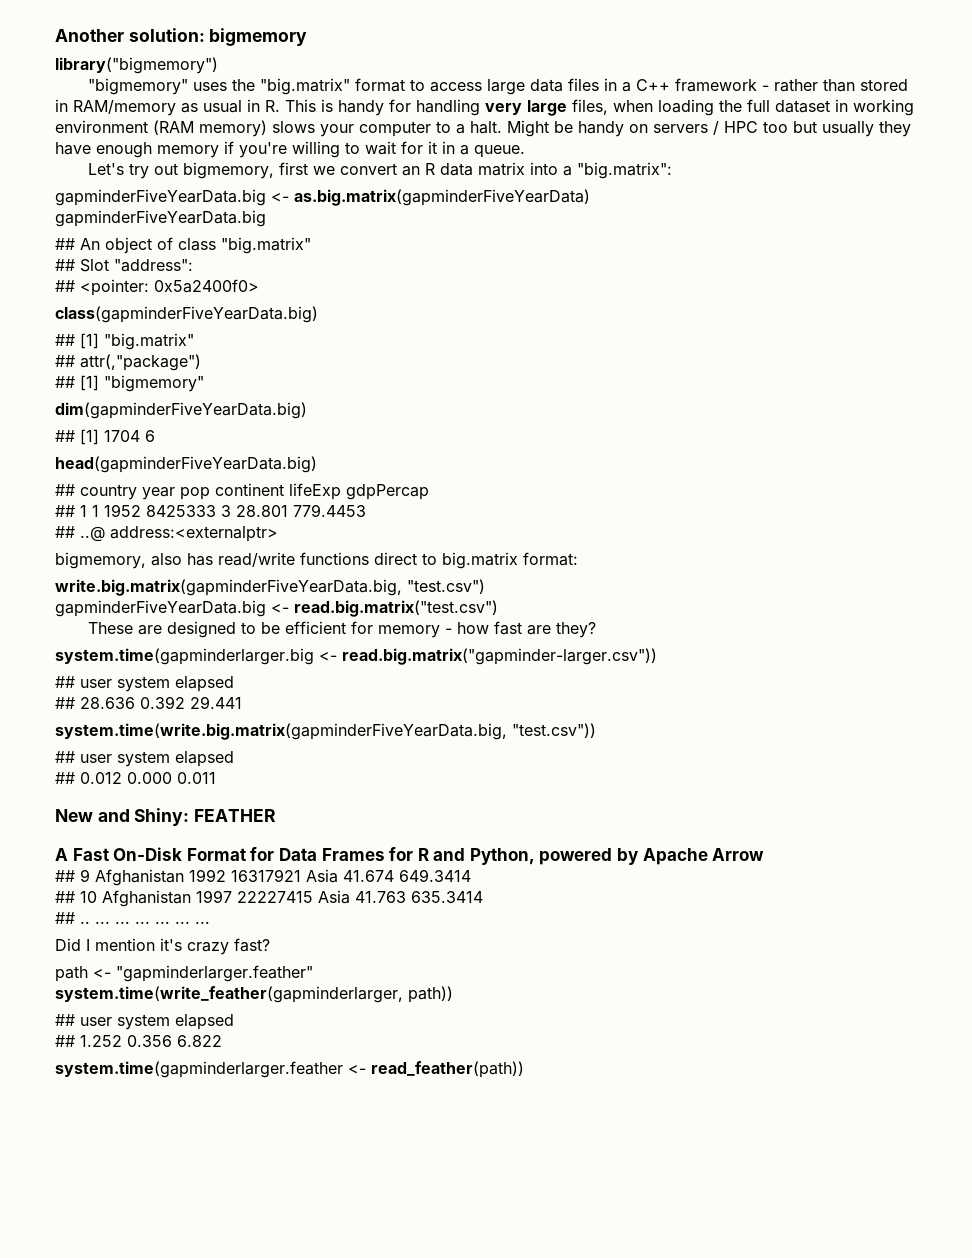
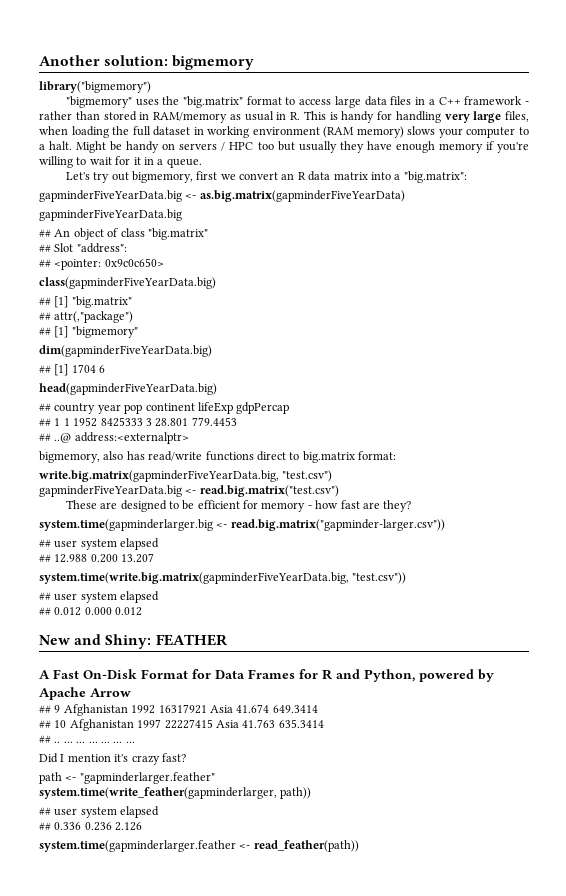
[154,279,259,293] 0x5a2400f0> -> [104,258,164,267] 0x9c0c650>
[80,696,242,709] 28.636 0.392 29.441 -> [54,553,155,563] 12.988 0.200 13.207
[177,772,216,784] 0.011 -> [115,607,143,616] 0.012
[80,1035,222,1047] 1.252 0.356 6.822 -> [54,822,143,831] 0.336 0.236 2.126

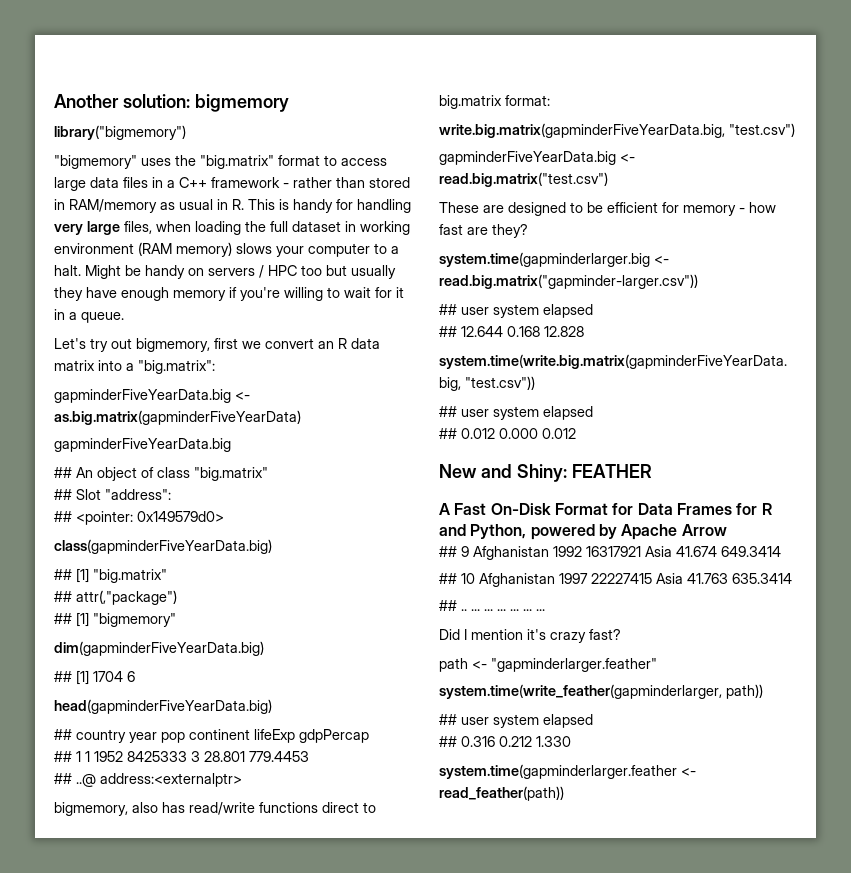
[104,258,164,267] 0x9c0c650> -> [137,511,224,522] 0x149579d0>
[54,553,155,563] 12.988 0.200 13.207 -> [461,326,584,337] 12.644 0.168 12.828
[54,822,143,831] 0.336 0.236 2.126 -> [461,736,571,747] 0.316 0.212 1.330

